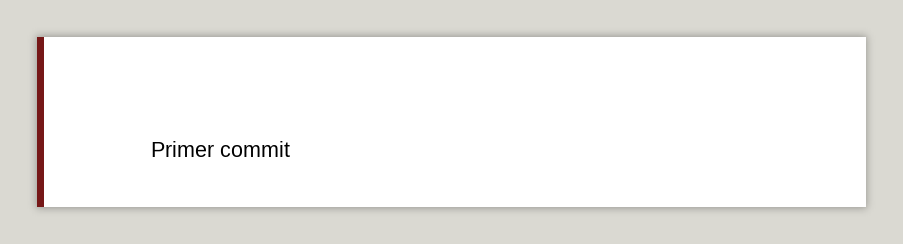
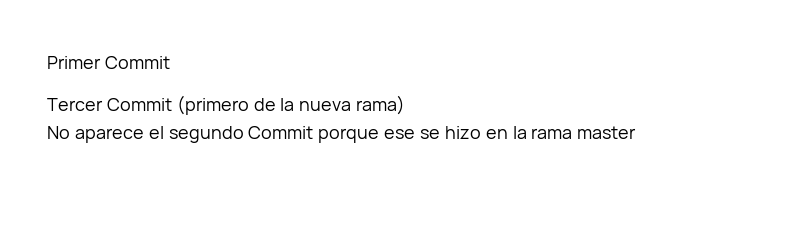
[220,141,290,157] commit -> [104,56,170,69] [47,95,406,115] [47,126,637,143] Commit // Tercer Commit (primero de la nueva rama) // No aparece el segundo Commit porque ese se hizo en la rama master

